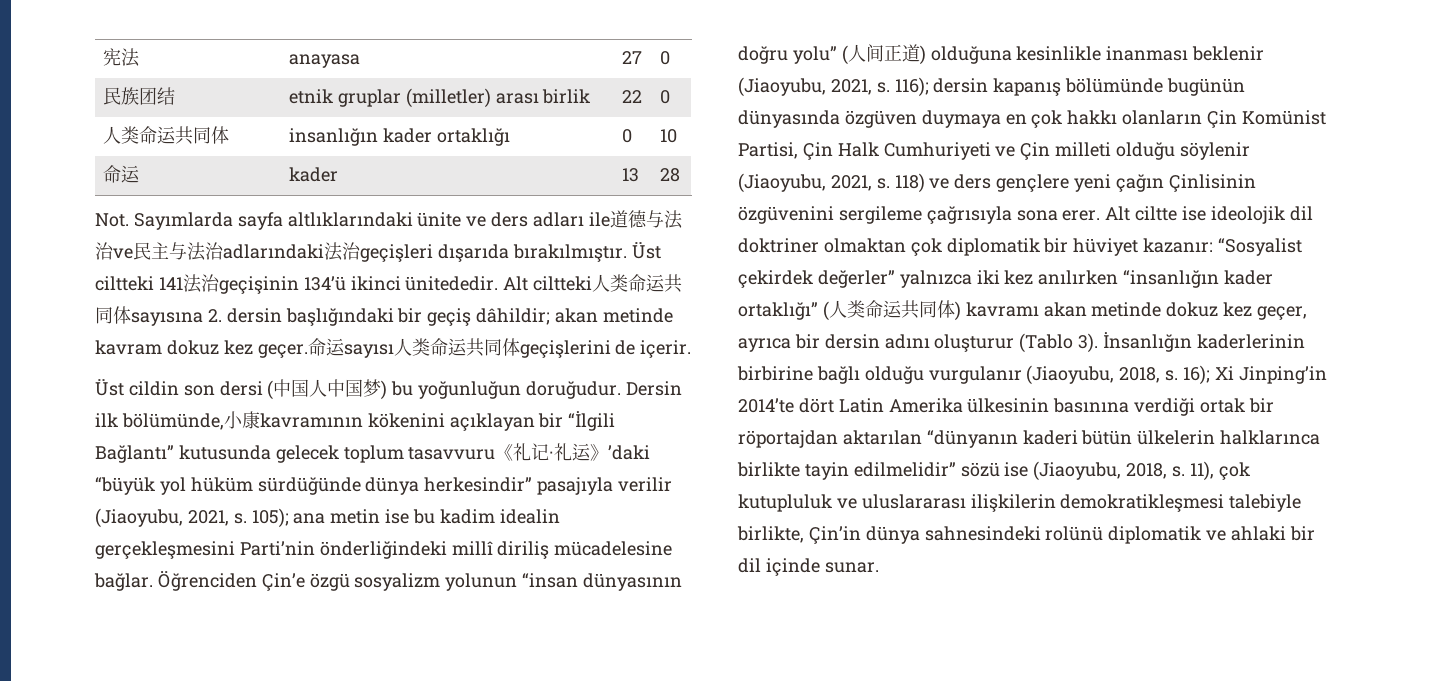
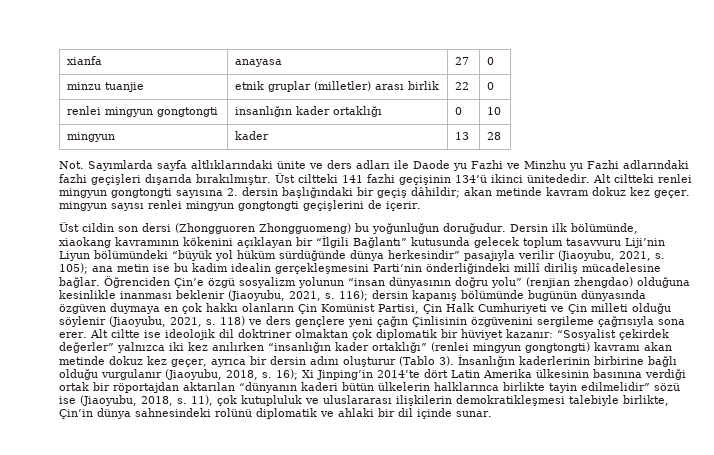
[103,48,141,67] 宪法 -> [67,56,103,65] xianfa
[103,87,176,105] 民族团结 -> [67,82,145,92] minzu tuanjie
[103,126,230,145] 人类命运共同体 -> [67,106,219,117] renlei mingyun gongtongti
[103,165,141,183] 命运 -> [67,132,116,142] mingyun
[609,210,683,229] [95,242,361,261] 道德与法治ve民主与法治adlarındaki法治 -> [413,160,689,171] [59,174,87,183] Daode yu Fazhi ve Minzhu yu Fazhi adlarındaki fazhi
[182,274,220,293] 法治 -> [366,174,395,183] fazhi
[592,274,683,293] [95,306,131,324] 人类命运共同体 -> [657,174,692,183] [59,188,172,198] renlei mingyun gongtongti
[307,338,520,358] 命运sayısı人类命运共同体 -> [59,200,299,211] mingyun sayısı renlei mingyun gongtongti
[267,379,388,400] (中国人中国梦) -> [175,223,351,234] (Zhongguoren Zhongguomeng)
[223,411,260,429] 小康 -> [59,237,111,248] xiaokang
[495,443,651,461] 《礼记·礼运》’daki -> [625,238,665,248] [59,250,168,261] Liji’nin Liyun bölümündeki
[841,44,926,65] (人间正道) -> [525,277,633,288] (renjian zhengdao)
[822,300,961,321] (人类命运共同体) -> [431,342,590,353] (renlei mingyun gongtongti)

